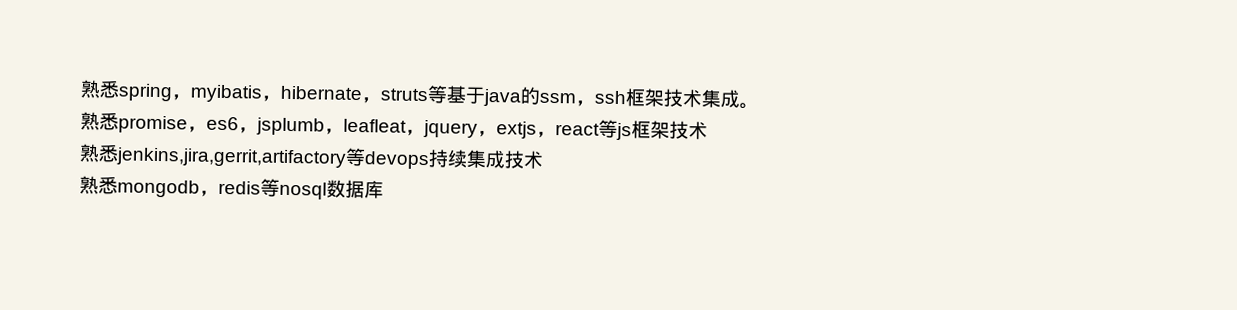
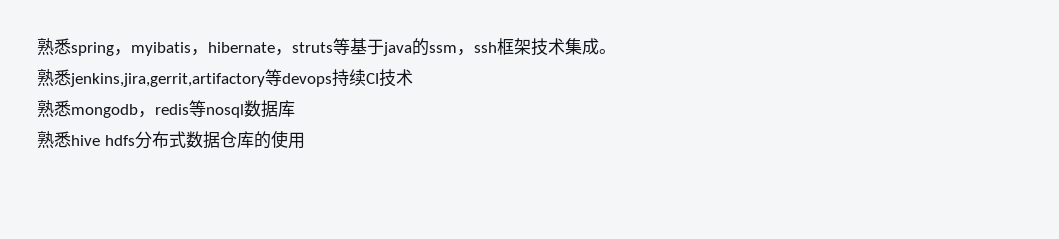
[80,111,708,141] // 熟悉promise，es6，jsplumb，leafleat，jquery，extjs，react等js框架技术 -> (616, 51) none
[466,149,506,169] 集成 -> [366,73,379,84] CI
(384, 189) none -> [37,130,305,149] // 熟悉hive hdfs分布式数据仓库的使用

